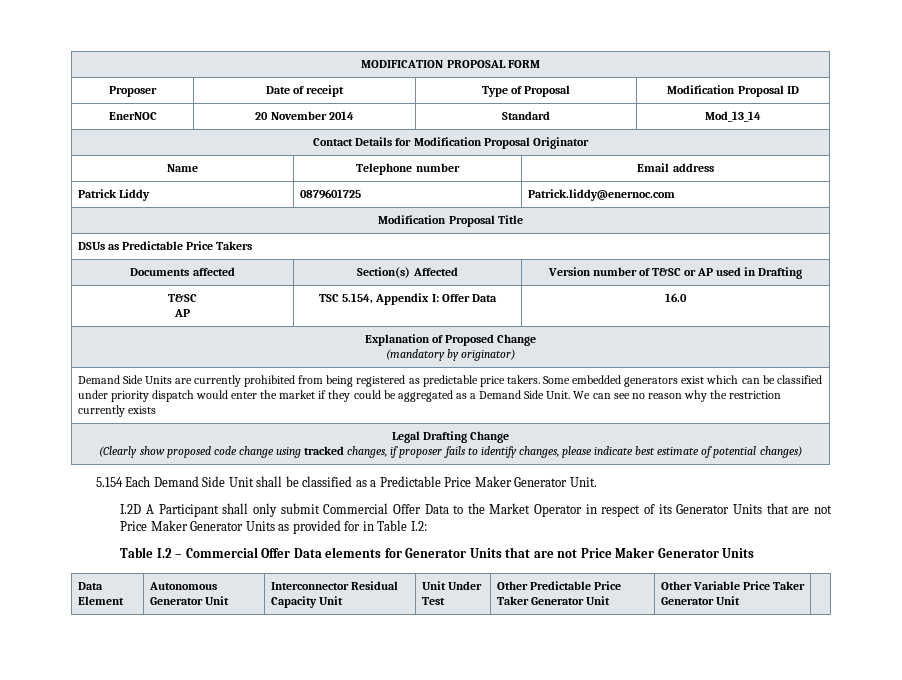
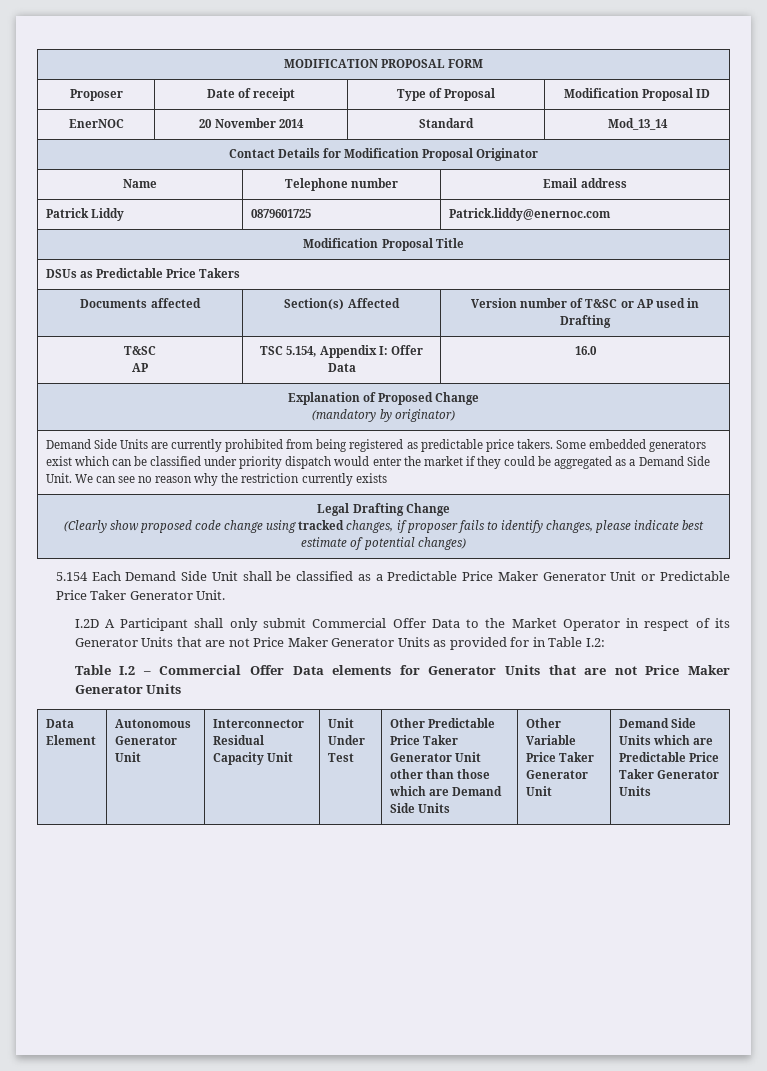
(568, 482) none -> [610,571,730,581] [55,590,193,600] Unit or Predictable Price Taker Generator
(610, 600) none -> [389,769,490,779] [388,786,502,796] [389,803,450,813] other than those which are Demand Side Units
(740, 600) none -> [618,718,696,728] [618,735,713,745] [618,752,719,762] [618,769,719,779] [618,786,651,796] Demand Side Units which are Predictable Price Taker Generator Units

